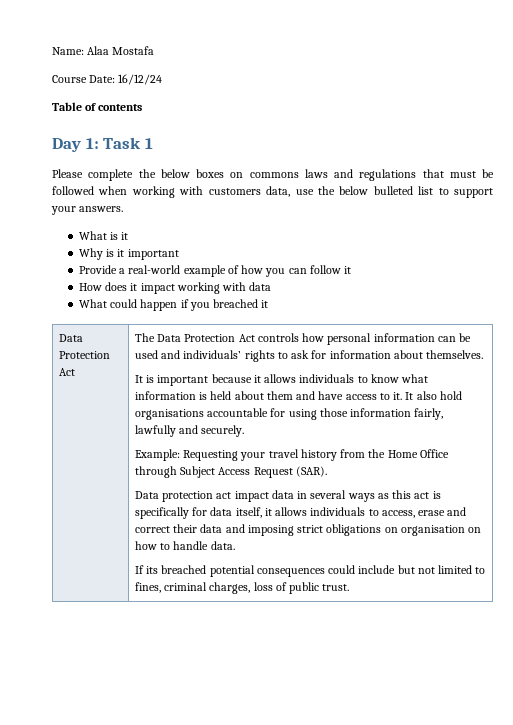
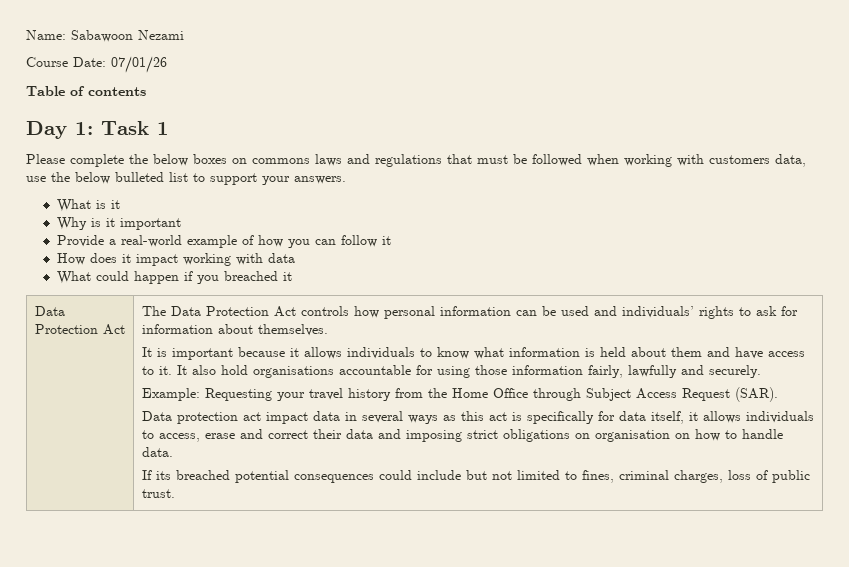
[87,46,155,55] Alaa Mostafa -> [71,30,184,42] Sabawoon Nezami
[118,74,163,85] 16/12/24 -> [111,56,167,73] 07/01/26

